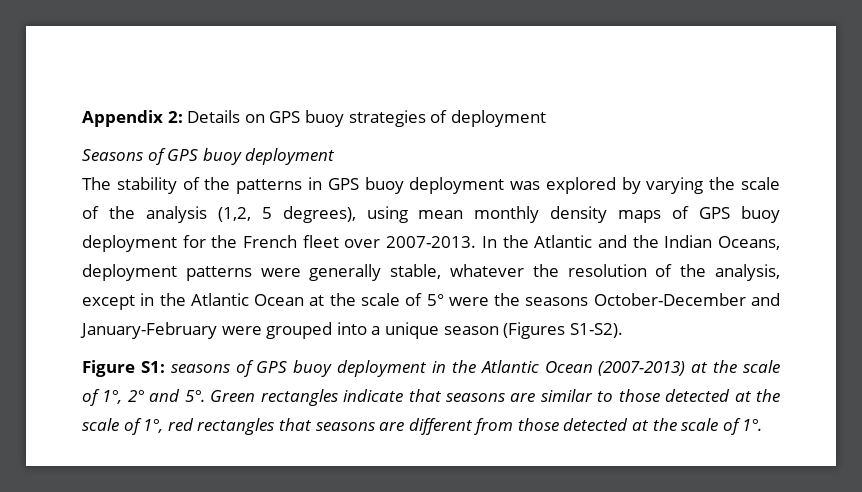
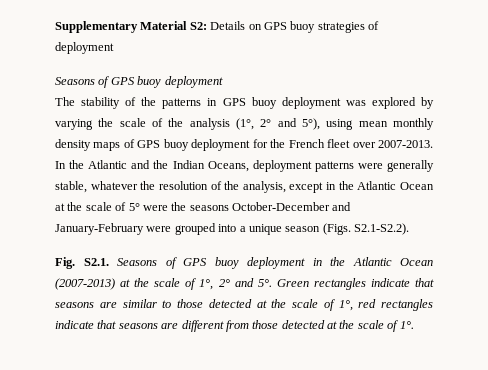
[82,110,183,127] Appendix 2: -> [55,21,207,33] Supplementary Material S2:
[217,206,356,223] (1,2, 5 degrees), -> [236,118,320,130] (1°, 2° and 5°),
[503,322,623,339] [82,360,230,377] (Figures S1-S2). // Figure S1: seasons -> [322,223,409,235] [55,257,157,269] (Figs. S2.1-S2.2). // Fig. S2.1. Seasons
(275, 426) none -> [55,320,94,329] indicate

